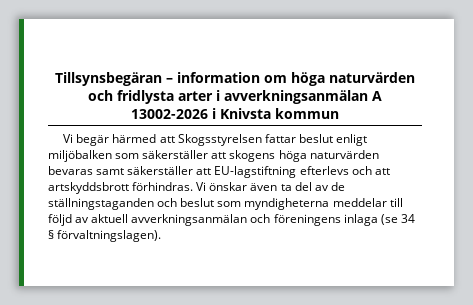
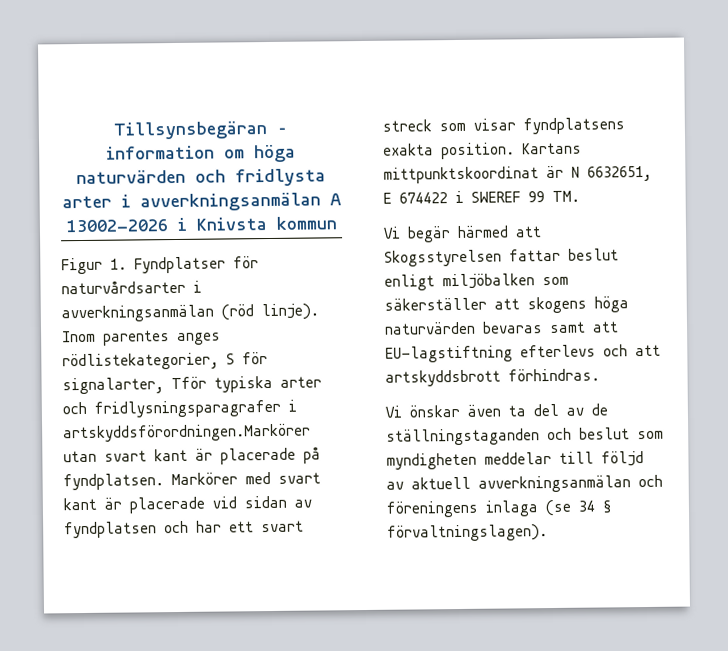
(339, 113) none -> [61,256,259,275] [61,279,202,295] [61,303,319,323] [62,330,221,346] [62,352,268,371] [62,375,322,395] [62,399,297,418] [63,423,311,443] [63,446,321,465] [63,472,321,491] [63,495,312,514] [64,520,304,539] [382,117,625,135] [383,142,582,160] [383,165,652,184] [383,190,580,204] // Figur 1. Fyndplatser för naturvårdsarter i avverkningsanmälan (röd linje). Inom parentes anges rödlistekategorier, S för signalarter, Tför typiska arter och fridlysningsparagrafer i artskyddsförordningen.Markörer utan svart kant är placerade på fyndplatsen. Markörer med svart kant är placerade vid sidan av fyndplatsen och har ett svart streck som visar fyndplatsens exakta position. Kartans mittpunktskoordinat är N 6632651, E 674422 i SWEREF 99 TM.
[127,166,194,175] säkerställer -> (586, 327) none
(194, 186) none -> (600, 375) //
[244,198,330,210] myndigheterna -> [386,452,477,470] myndigheten

